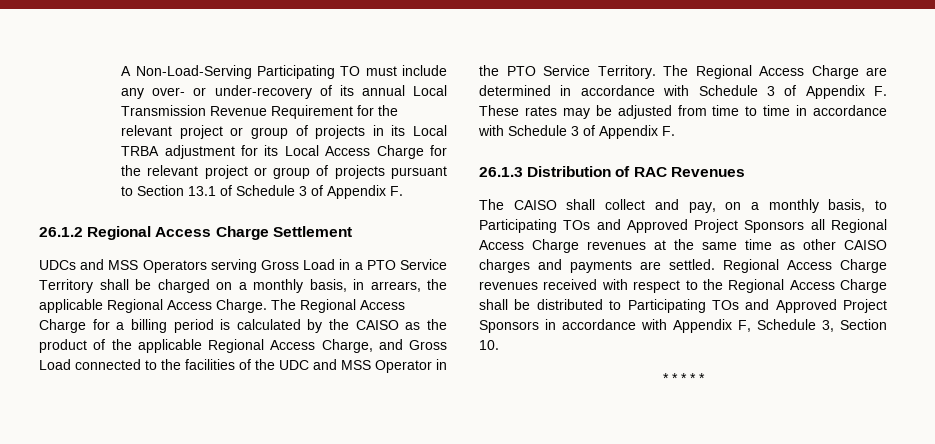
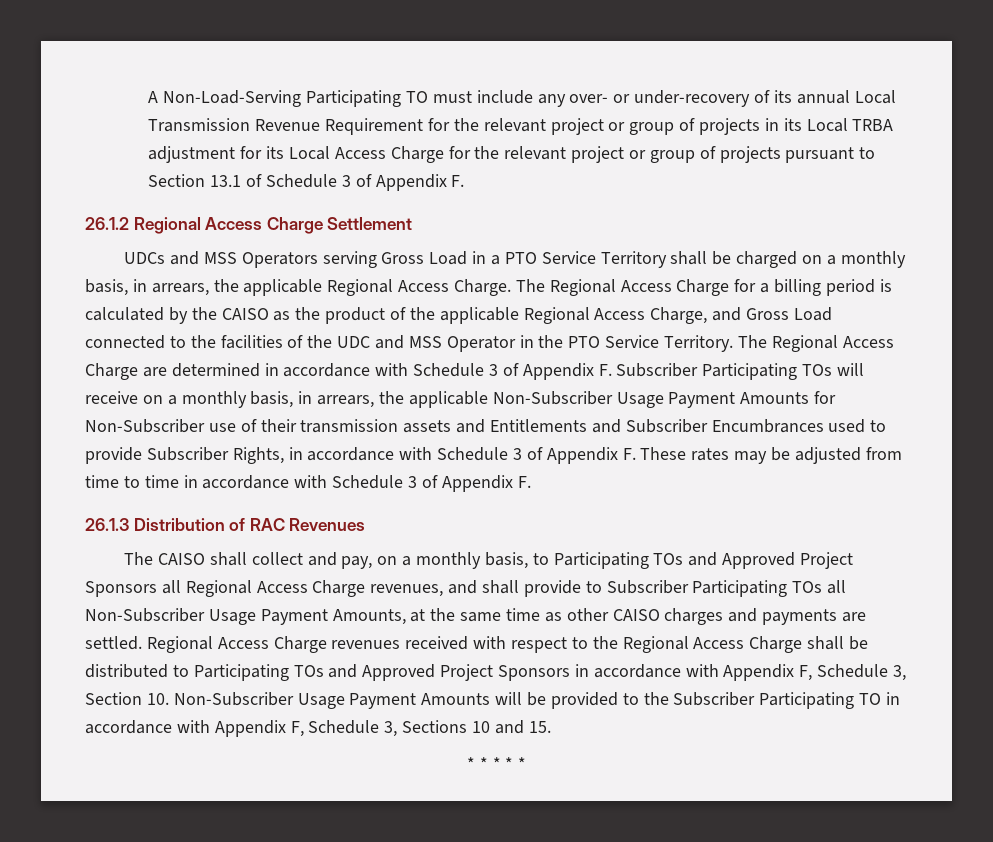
(887, 91) none -> [616,363,865,380] [85,391,837,408] [85,419,887,433] [85,447,636,464] Subscriber Participating TOs will receive on a monthly basis, in arrears, the applicable Non-Subscriber Usage Payment Amounts for Non-Subscriber use of their transmission assets and Entitlements and Subscriber Encumbrances used to provide Subscriber Rights, in accordance with Schedule 3 of Appendix F.
[587,241,646,250] revenues -> [370,580,847,597] [85,608,406,625] revenues, and shall provide to Subscriber Participating TOs all Non-Subscriber Usage Payment Amounts,
(499, 345) none -> [173,692,901,709] [85,720,551,737] Non-Subscriber Usage Payment Amounts will be provided to the Subscriber Participating TO in accordance with Appendix F, Schedule 3, Sections 10 and 15.

